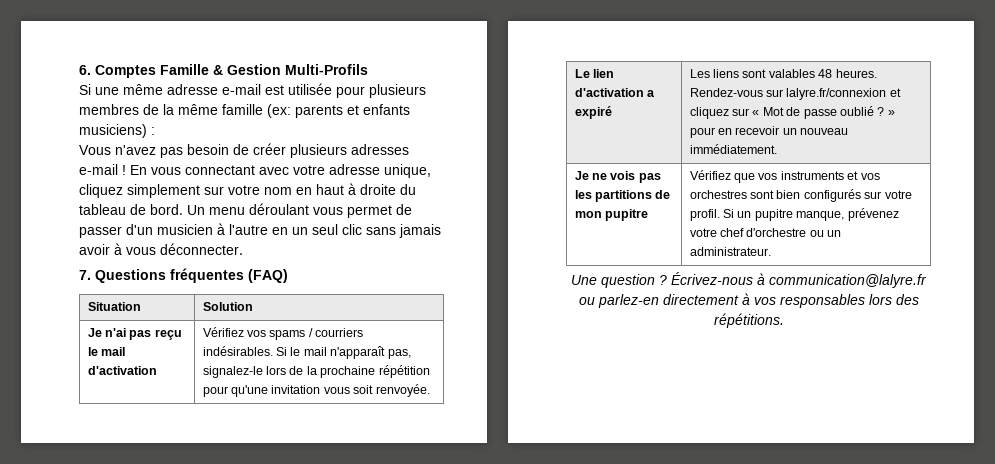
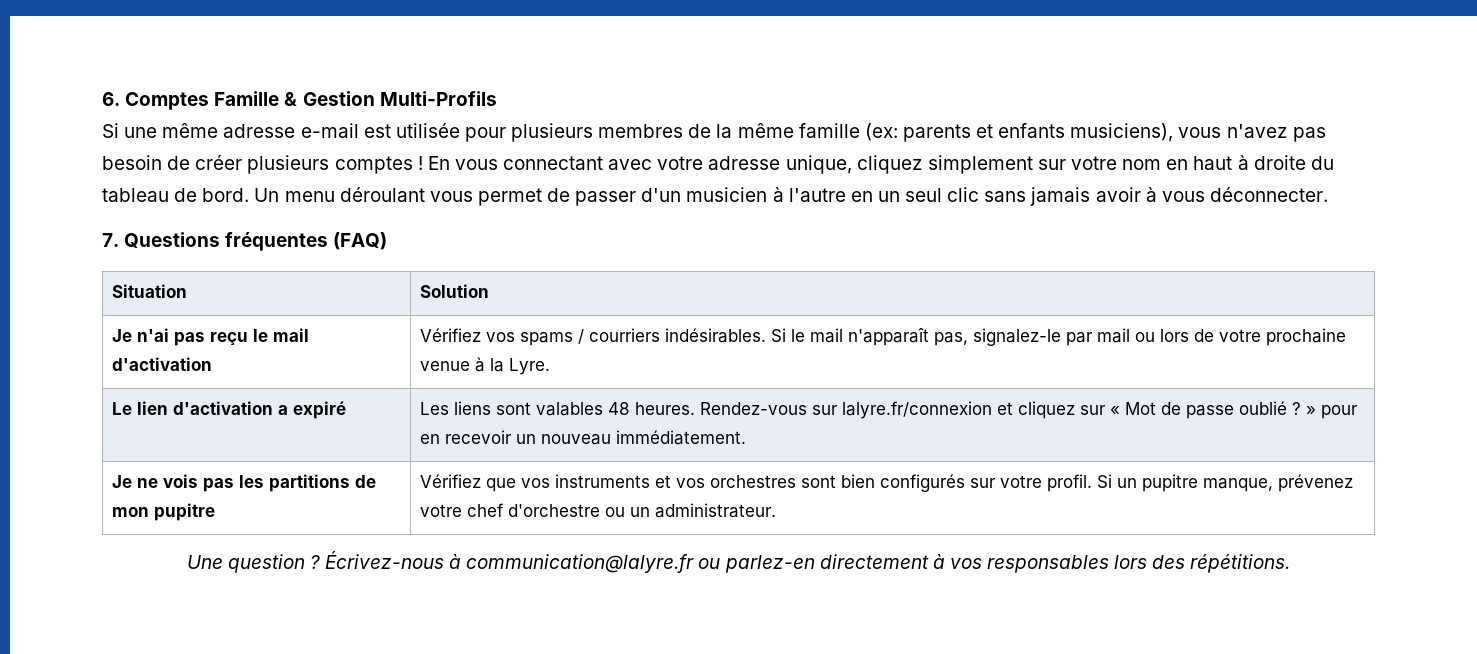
[79,124,155,138] [79,145,111,155] musiciens) : // Vous -> [1070,123,1222,142] musiciens), vous
[351,144,409,155] [79,164,118,175] adresses e-mail -> [334,156,413,174] comptes
[266,365,430,378] [202,384,430,397] lors de la prochaine répétition pour qu'une invitation vous soit renvoyée. -> [1065,328,1346,346] [419,357,550,375] par mail ou lors de votre prochaine venue à la Lyre.

